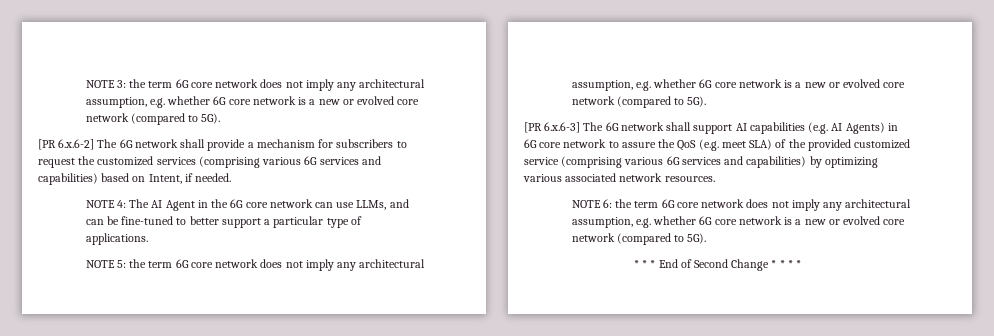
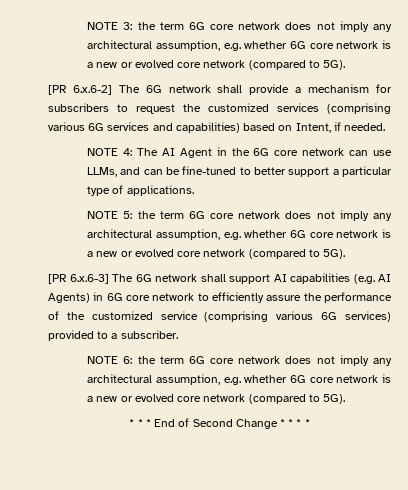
(619, 144) none -> [212,292,264,303] efficiently
[677,139,773,151] QoS (e.g. meet SLA) -> [324,292,392,303] performance
[807,139,851,151] provided -> (85, 316) none
[681,156,878,168] [523,173,715,182] services and capabilities) by optimizing various associated network resources. -> [345,311,391,322] [48,330,178,341] services) provided to a subscriber.

